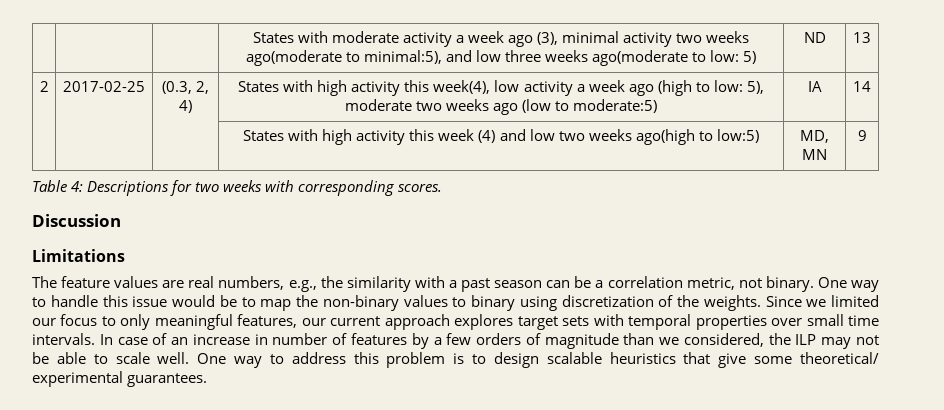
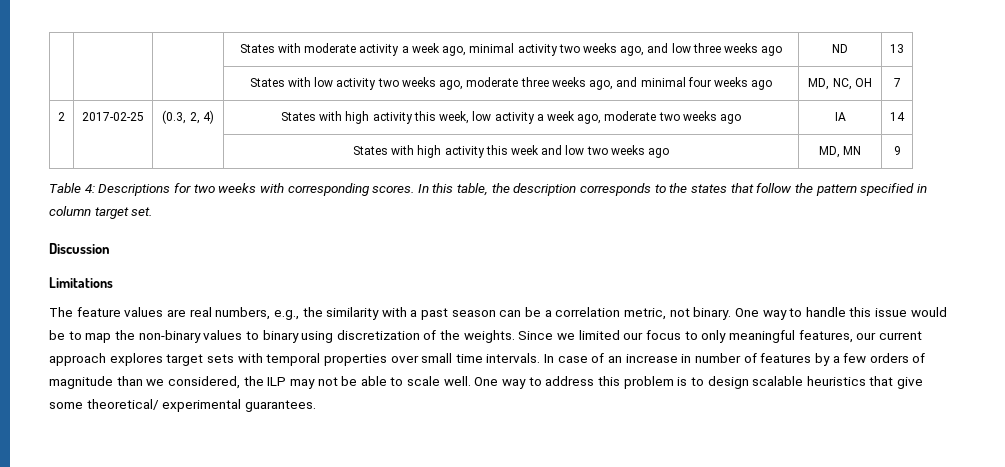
[508,32,559,47] ago (3), -> [442,46,467,56] ago,
[245,50,442,66] ago(moderate to minimal:5), -> [620,46,645,56] ago,
[592,50,757,66] [803,32,826,43] [853,32,871,43] ago(moderate to low: 5) | ND | 13 -> [761,46,783,56] [832,44,848,53] [890,44,904,53] [249,77,773,90] [808,78,872,90] [893,78,901,87] ago | ND | 13 // | | | States with low activity two weeks ago, moderate three weeks ago, and minimal four weeks ago | MD, NC, OH | 7
[433,80,491,94] week(4), -> [439,111,470,124] week,
[628,80,764,96] ago (high to low: 5), -> [577,114,602,124] ago,
[522,99,658,113] (low to moderate:5) -> (742, 119) none
[478,130,496,143] (4) -> (539, 150) none
[635,129,759,145] ago(high to low:5) -> [648,148,670,158] ago
(443, 188) none -> [417,183,927,196] [49,206,153,219] In this table, the description corresponds to the states that follow the pattern specified in column target set.

